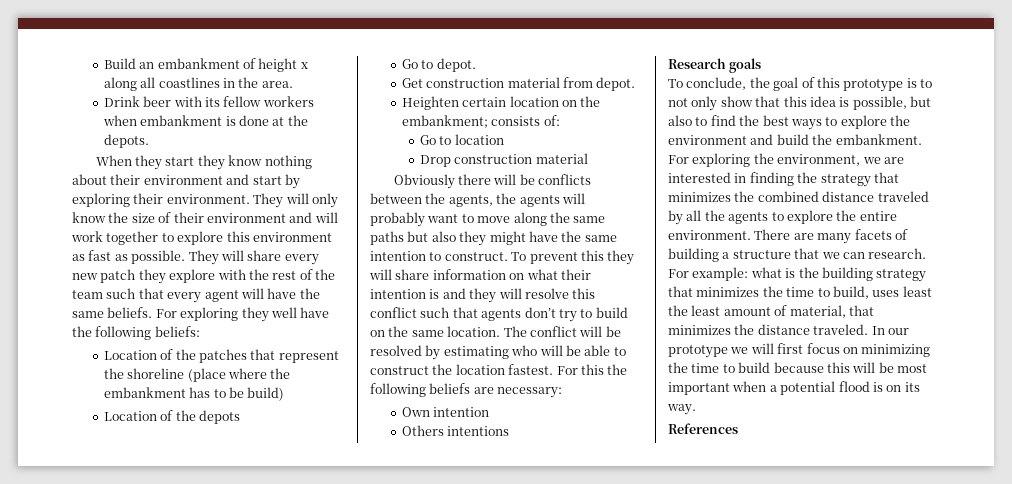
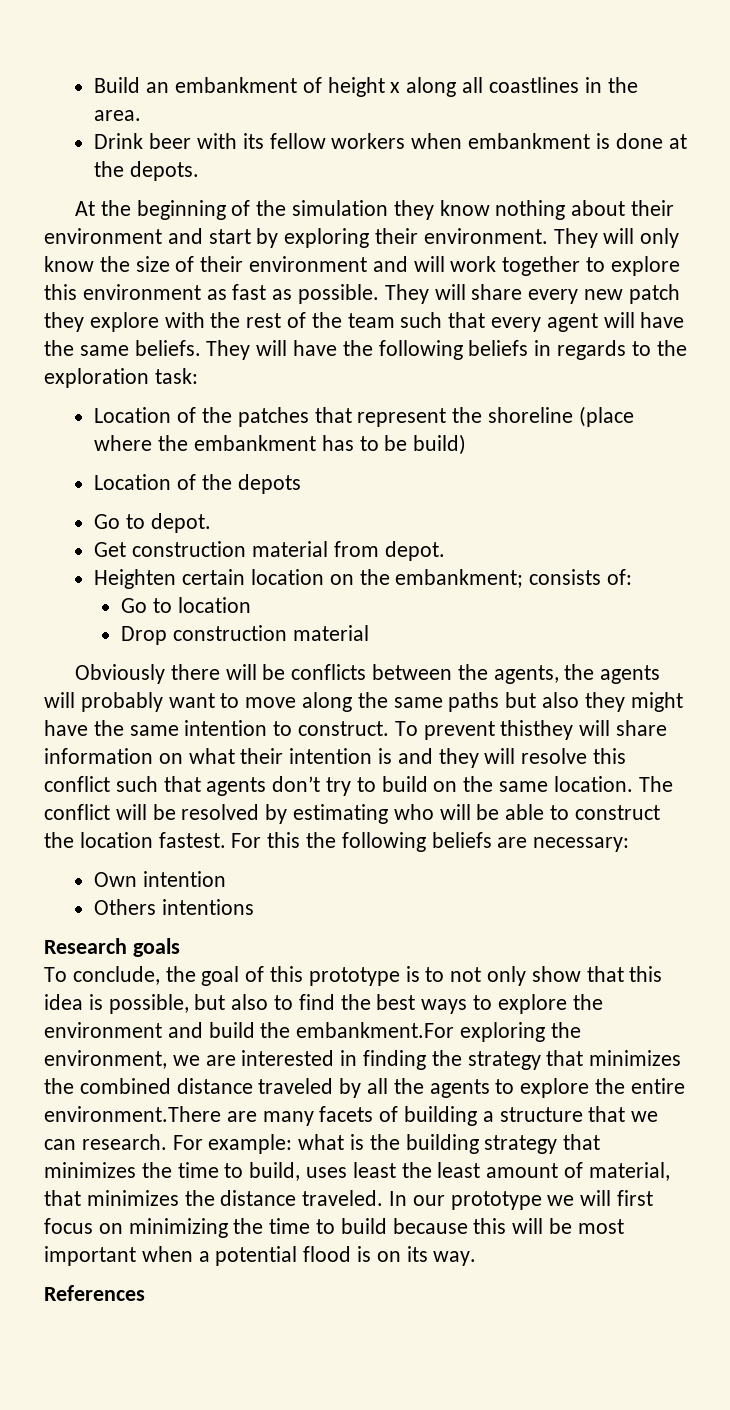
[95,155,195,170] When they start -> [74,200,389,220] At the beginning of the simulation
[155,307,330,322] [72,326,200,340] For exploring they well have the following beliefs: -> [206,340,687,360] [44,368,198,388] They will have the following beliefs in regards to the exploration task:
[580,250,635,265] this they -> [500,720,574,740] thisthey
[835,134,922,145] [668,155,689,164] embankment. For -> [296,1022,455,1038] embankment.For
[668,229,791,240] environment. There -> [44,1106,221,1122] environment.There

